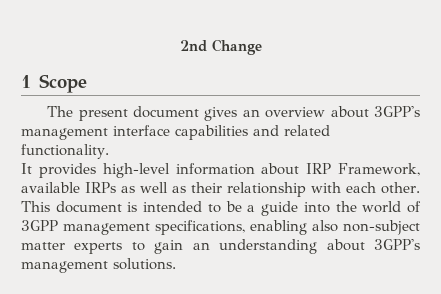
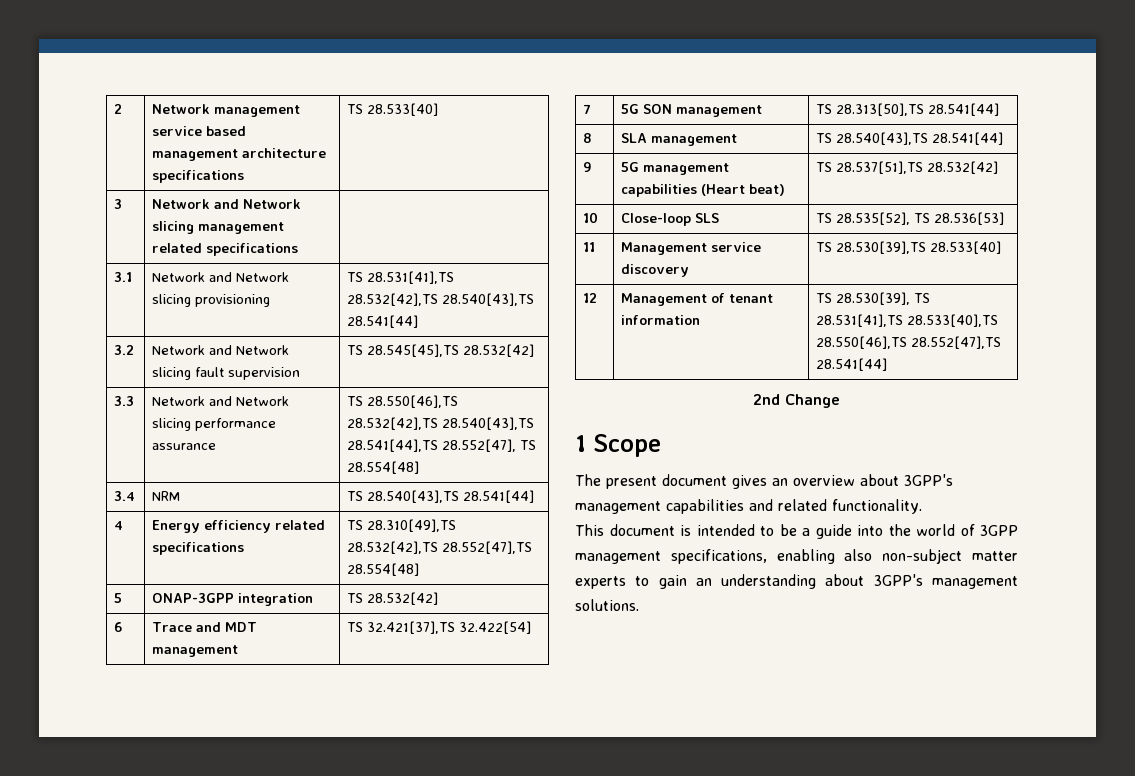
(179, 46) none -> [114,104,123,114] [152,104,301,117] [152,126,247,136] [152,148,327,161] [152,170,245,183] [347,103,439,116] [114,199,123,209] [152,199,302,209] [152,221,285,234] [152,243,299,256] [114,272,133,282] [152,272,290,282] [152,294,271,307] [347,271,455,284] [347,293,535,306] [347,315,419,328] [114,345,135,355] [152,345,290,355] [152,367,301,380] [347,344,535,357] [114,396,135,406] [152,396,290,406] [152,418,277,431] [152,443,217,450] [347,395,459,408] [347,417,535,430] [347,439,537,452] [347,461,420,474] [114,491,136,501] [152,491,181,501] [347,490,535,503] [114,521,124,530] [152,520,326,533] [152,542,245,555] [347,519,457,532] [347,541,533,554] [347,563,420,576] [114,593,123,603] [152,593,314,606] [347,592,439,605] [114,622,123,632] [152,622,258,632] [152,645,239,657] [347,621,532,634] [583,104,592,114] [621,104,763,117] [816,103,1000,116] [583,133,593,143] [621,133,738,146] [816,132,1004,145] [583,162,593,172] [621,162,730,175] [621,184,786,197] [816,161,999,174] [583,212,599,223] [621,213,720,226] [816,212,1005,225] [583,242,596,252] [621,242,762,255] [621,264,690,277] [816,241,1002,254] [583,293,598,303] [621,293,774,306] [621,315,701,325] [816,292,931,305] [816,314,999,327] [816,336,1002,349] [816,358,888,371] 2 | Network management service based management architecture specifications | TS 28.533[40] // 3 | Network and Network slicing management related specifications | // 3.1 | Network and Network slicing provisioning | TS 28.531[41],TS 28.532[42],TS 28.540[43],TS 28.541[44] // 3.2 | Network and Network slicing fault supervision | TS 28.545[45],TS 28.532[42] // 3.3 | Network and Network slicing performance assurance | TS 28.550[46],TS 28.532[42],TS 28.540[43],TS 28.541[44],TS 28.552[47], TS 28.554[48] // 3.4 | NRM | TS 28.540[43],TS 28.541[44] // 4 | Energy efficiency related specifications | TS 28.310[49],TS 28.532[42],TS 28.552[47],TS 28.554[48] // 5 | ONAP-3GPP integration | TS 28.532[42] // 6 | Trace and MDT management | TS 32.421[37],TS 32.422[54] // 7 | 5G SON management | TS 28.313[50],TS 28.541[44] // 8 | SLA management | TS 28.540[43],TS 28.541[44] // 9 | 5G management capabilities (Heart beat) | TS 28.537[51],TS 28.532[42] // 10 | Close-loop SLS | TS 28.535[52], TS 28.536[53] // 11 | Management service discovery | TS 28.530[39],TS 28.533[40] // 12 | Management of tenant information | TS 28.530[39], TS 28.531[41],TS 28.533[40],TS 28.550[46],TS 28.552[47],TS 28.541[44] //
[113,125,170,136] interface -> (661, 507) none
[21,163,420,178] [21,182,421,197] It provides high-level information about IRP Framework, available IRPs as well as their relationship with each other. -> (922, 506) none

